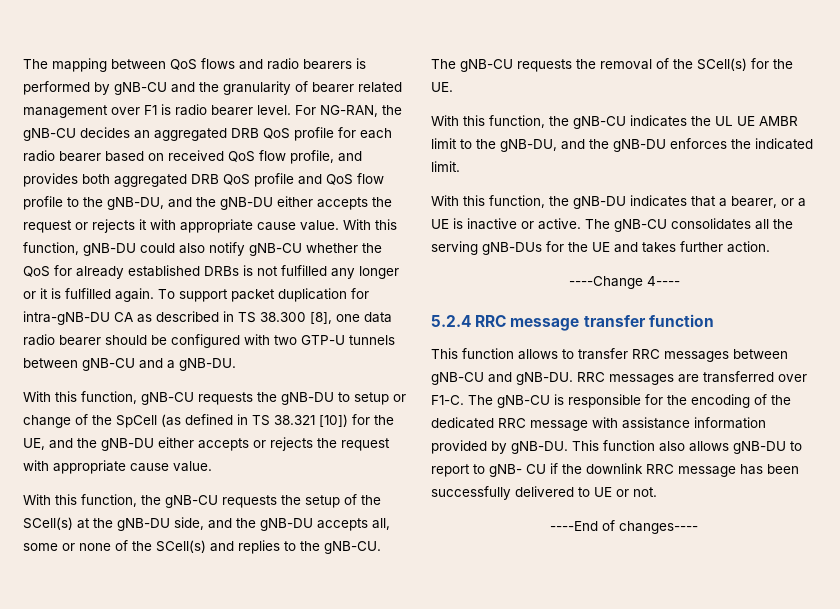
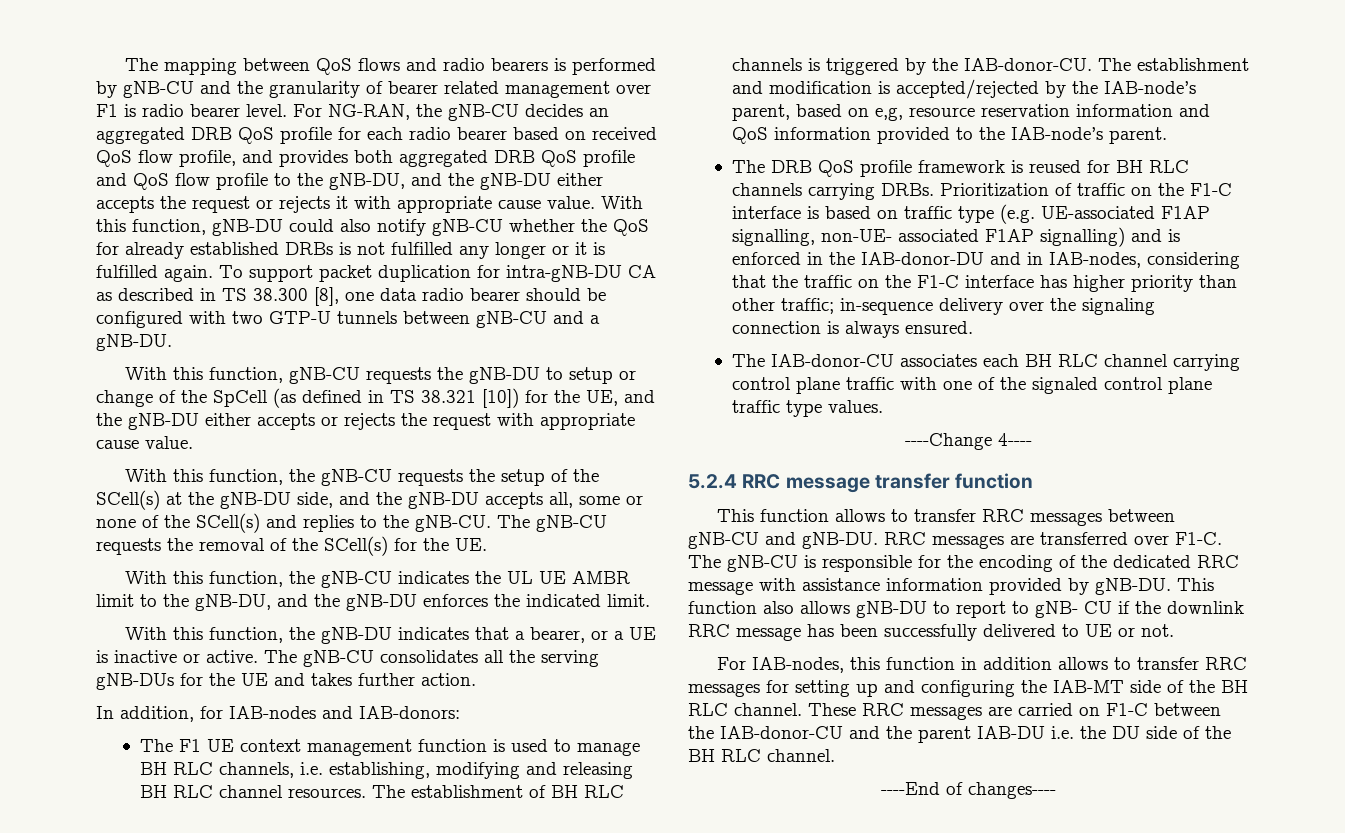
(770, 247) none -> [96,706,460,722] [139,739,640,756] [139,762,633,779] [139,785,624,798] [731,58,1249,75] [731,79,1196,99] [731,104,1210,121] [731,127,1167,144] [731,160,1189,177] [731,183,1232,200] [731,204,1210,224] [731,227,1180,247] [731,252,1240,269] [731,275,1237,292] [731,298,1155,315] [731,321,973,338] [731,354,1240,371] [731,377,1212,394] [731,400,883,417] // In addition, for IAB-nodes and IAB-donors: // The F1 UE context management function is used to manage BH RLC channels, i.e. establishing, modifying and releasing BH RLC channel resources. The establishment of BH RLC channels is triggered by the IAB-donor-CU. The establishment and modification is accepted/rejected by the IAB-node’s parent, based on e,g, resource reservation information and QoS information provided to the IAB-node’s parent. // The DRB QoS profile framework is reused for BH RLC channels carrying DRBs. Prioritization of traffic on the F1-C interface is based on traffic type (e.g. UE-associated F1AP signalling, non-UE- associated F1AP signalling) and is enforced in the IAB-donor-DU and in IAB-nodes, considering that the traffic on the F1-C interface has higher priority than other traffic; in-sequence delivery over the signaling connection is always ensured. // The IAB-donor-CU associates each BH RLC channel carrying control plane traffic with one of the signaled control plane traffic type values.
(657, 492) none -> [717,657,1248,673] [688,680,1248,697] [688,703,1221,720] [688,726,1231,743] [688,749,835,762] // For IAB-nodes, this function in addition allows to transfer RRC messages for setting up and configuring the IAB-MT side of the BH RLC channel. These RRC messages are carried on F1-C between the IAB-donor-CU and the parent IAB-DU i.e. the DU side of the BH RLC channel.

